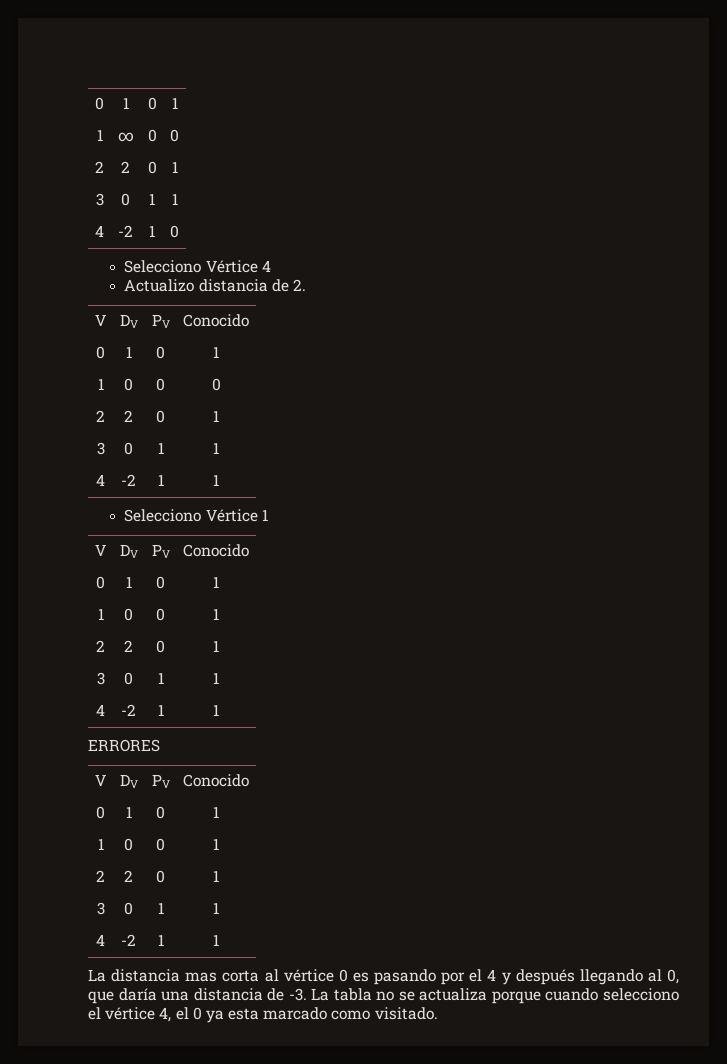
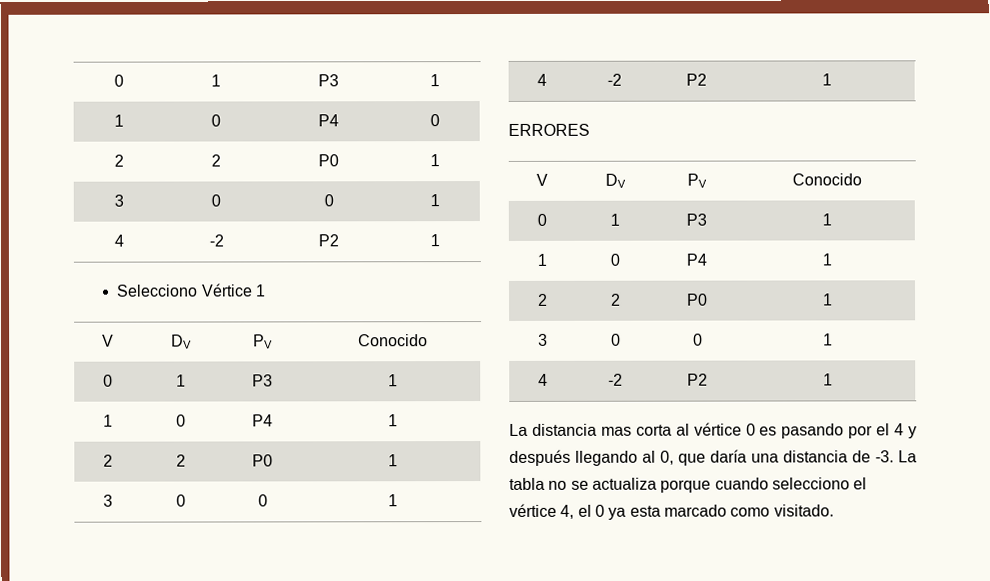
[95,97,104,110] [122,97,129,109] [147,97,157,110] [171,97,178,109] [96,129,103,141] [117,132,134,142] [147,129,157,142] [170,129,179,142] [95,161,104,173] [121,161,130,173] [147,161,157,174] [171,161,178,173] [95,193,104,206] [121,193,130,206] [149,193,155,205] [171,193,178,205] [95,225,104,237] [118,225,133,237] [149,225,155,237] [170,225,179,238] [124,260,271,273] [124,279,306,292] [95,314,106,326] [119,314,138,328] [151,314,170,328] [183,314,249,327] [96,346,105,359] [125,346,132,358] [156,346,165,359] [213,346,219,358] [97,378,104,390] [124,378,133,391] [156,378,165,391] [211,378,221,391] [96,410,105,422] [124,410,133,422] [156,410,165,423] [213,410,219,422] [96,442,105,455] [124,442,133,455] [157,442,164,454] [213,442,219,454] [96,474,105,486] [121,474,136,486] [157,474,164,486] 0 | 1 | 0 | 1 // 1 | ∞ | 0 | 0 // 2 | 2 | 0 | 1 // 3 | 0 | 1 | 1 // 4 | -2 | 1 | 0 // Selecciono Vértice 4 // Actualizo distancia de 2. // V | DV | PV | Conocido // 0 | 1 | 0 | 1 // 1 | 0 | 0 | 0 // 2 | 2 | 0 | 1 // 3 | 0 | 1 | 1 // 4 | -2 | 1 -> [114,74,124,87] [211,74,221,87] [318,74,339,87] [429,74,440,87] [114,114,124,127] [211,114,221,127] [318,114,339,127] [429,114,440,127] [114,154,124,167] [211,154,221,167] [318,154,339,167] [429,154,440,167] [114,194,124,207] [211,194,221,207] [323,194,334,207] [429,194,440,207] [114,234,124,247] [208,234,224,247] [318,234,339,247] 0 | 1 | P3 | 1 // 1 | 0 | P4 | 0 // 2 | 2 | P0 | 1 // 3 | 0 | 0 | 1 // 4 | -2 | P2
[156,576,165,589] [213,576,219,588] [97,608,104,620] [124,608,133,621] [156,608,165,621] [213,608,219,620] [96,640,105,652] [124,640,133,652] [156,640,165,653] [213,640,219,652] [96,672,105,685] [124,672,133,685] [157,672,164,684] [213,672,219,684] [96,704,105,716] [121,704,136,716] [157,704,164,716] 0 | 1 // 1 | 0 | 0 | 1 // 2 | 2 | 0 | 1 // 3 | 0 | 1 | 1 // 4 | -2 | 1 -> [252,374,273,387] [387,374,398,387] [102,414,113,427] [175,414,186,427] [252,414,273,427] [387,414,398,427] [102,454,113,467] [175,454,186,467] [252,454,273,467] [387,454,398,467] [102,494,113,507] [175,494,186,507] [257,494,268,507] [387,494,398,507] [536,73,547,86] [607,73,622,86] [686,73,707,86] P3 | 1 // 1 | 0 | P4 | 1 // 2 | 2 | P0 | 1 // 3 | 0 | 0 | 1 // 4 | -2 | P2
[156,806,165,819] [213,806,219,818] [97,838,104,850] [124,838,133,851] [156,838,165,851] [213,838,219,850] [96,870,105,882] [124,870,133,882] [156,870,165,883] [213,870,219,882] [96,902,105,915] [124,902,133,915] [157,902,164,914] [213,902,219,914] [96,934,105,946] [121,934,136,946] [157,934,164,946] 0 | 1 // 1 | 0 | 0 | 1 // 2 | 2 | 0 | 1 // 3 | 0 | 1 | 1 // 4 | -2 | 1 -> [686,213,707,226] [821,213,832,226] [536,253,547,266] [609,253,620,266] [686,253,707,266] [821,253,832,266] [537,293,548,306] [610,293,621,306] [687,293,708,306] [822,293,833,306] [537,333,548,346] [610,333,621,346] [692,333,703,346] [822,333,833,346] [537,373,548,386] [608,373,623,386] [687,373,708,386] P3 | 1 // 1 | 0 | P4 | 1 // 2 | 2 | P0 | 1 // 3 | 0 | 0 | 1 // 4 | -2 | P2

